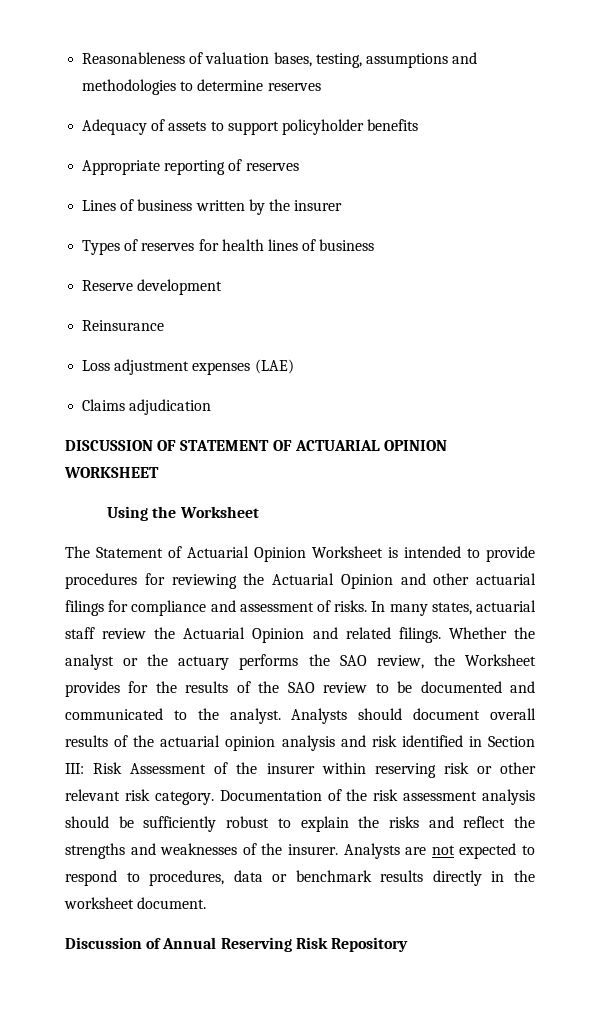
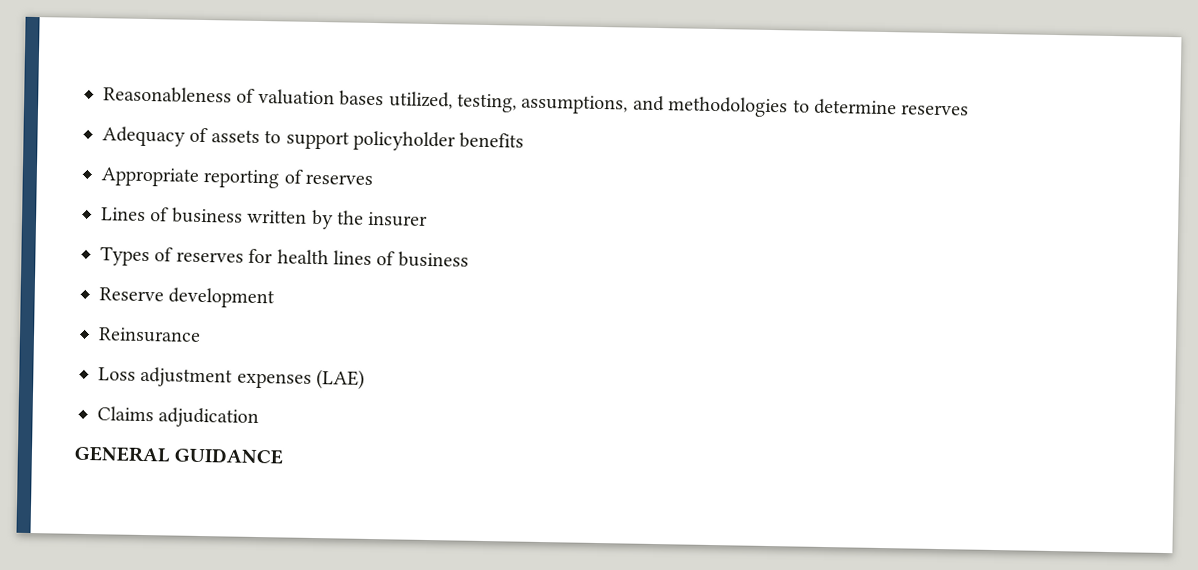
[273,52,448,68] bases, testing, assumptions -> [339,90,629,115] bases utilized, testing, assumptions,
[65,440,447,451] [64,467,159,478] [107,506,259,521] [65,546,535,562] [65,573,536,589] [65,600,536,616] [65,627,535,643] [65,654,536,670] [65,681,535,697] [65,708,536,724] [65,735,536,751] [65,762,536,778] [65,789,535,805] [65,816,535,832] [65,843,536,859] [65,870,535,886] [64,897,207,909] [65,937,408,952] DISCUSSION OF STATEMENT OF ACTUARIAL OPINION WORKSHEET // Using the Worksheet // The Statement of Actuarial Opinion Worksheet is intended to provide procedures for reviewing the Actuarial Opinion and other actuarial filings for compliance and assessment of risks. In many states, actuarial staff review the Actuarial Opinion and related filings. Whether the analyst or the actuary performs the SAO review, the Worksheet provides for the results of the SAO review to be documented and communicated to the analyst. Analysts should document overall results of the actuarial opinion analysis and risk identified in Section III: Risk Assessment of the insurer within reserving risk or other relevant risk category. Documentation of the risk assessment analysis should be sufficiently robust to explain the risks and reflect the strengths and weaknesses of the insurer. Analysts are not expected to respond to procedures, data or benchmark results directly in the worksheet document. // Discussion of Annual Reserving Risk Repository -> [74,445,285,465] GENERAL GUIDANCE

